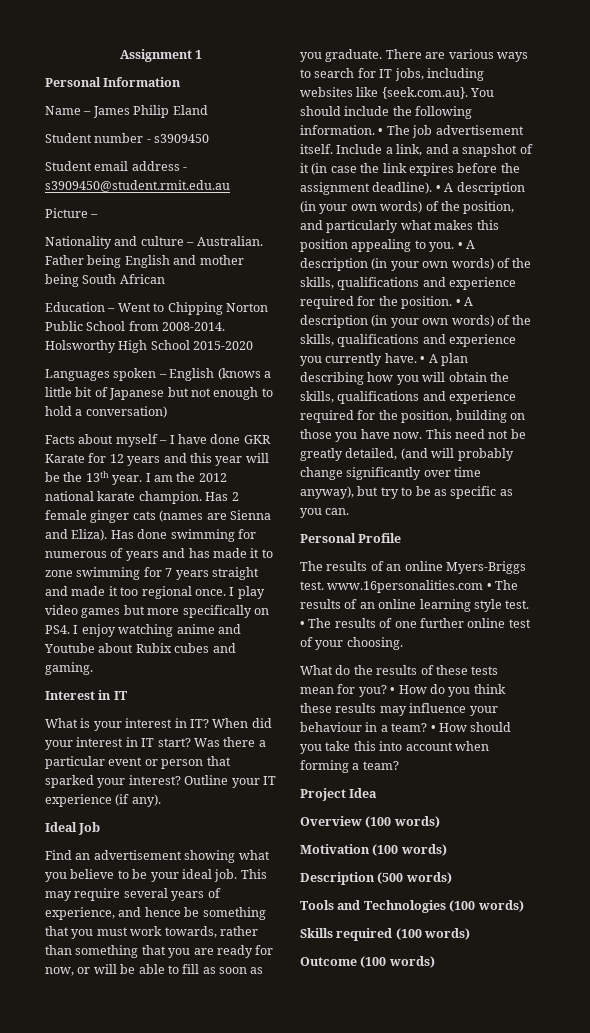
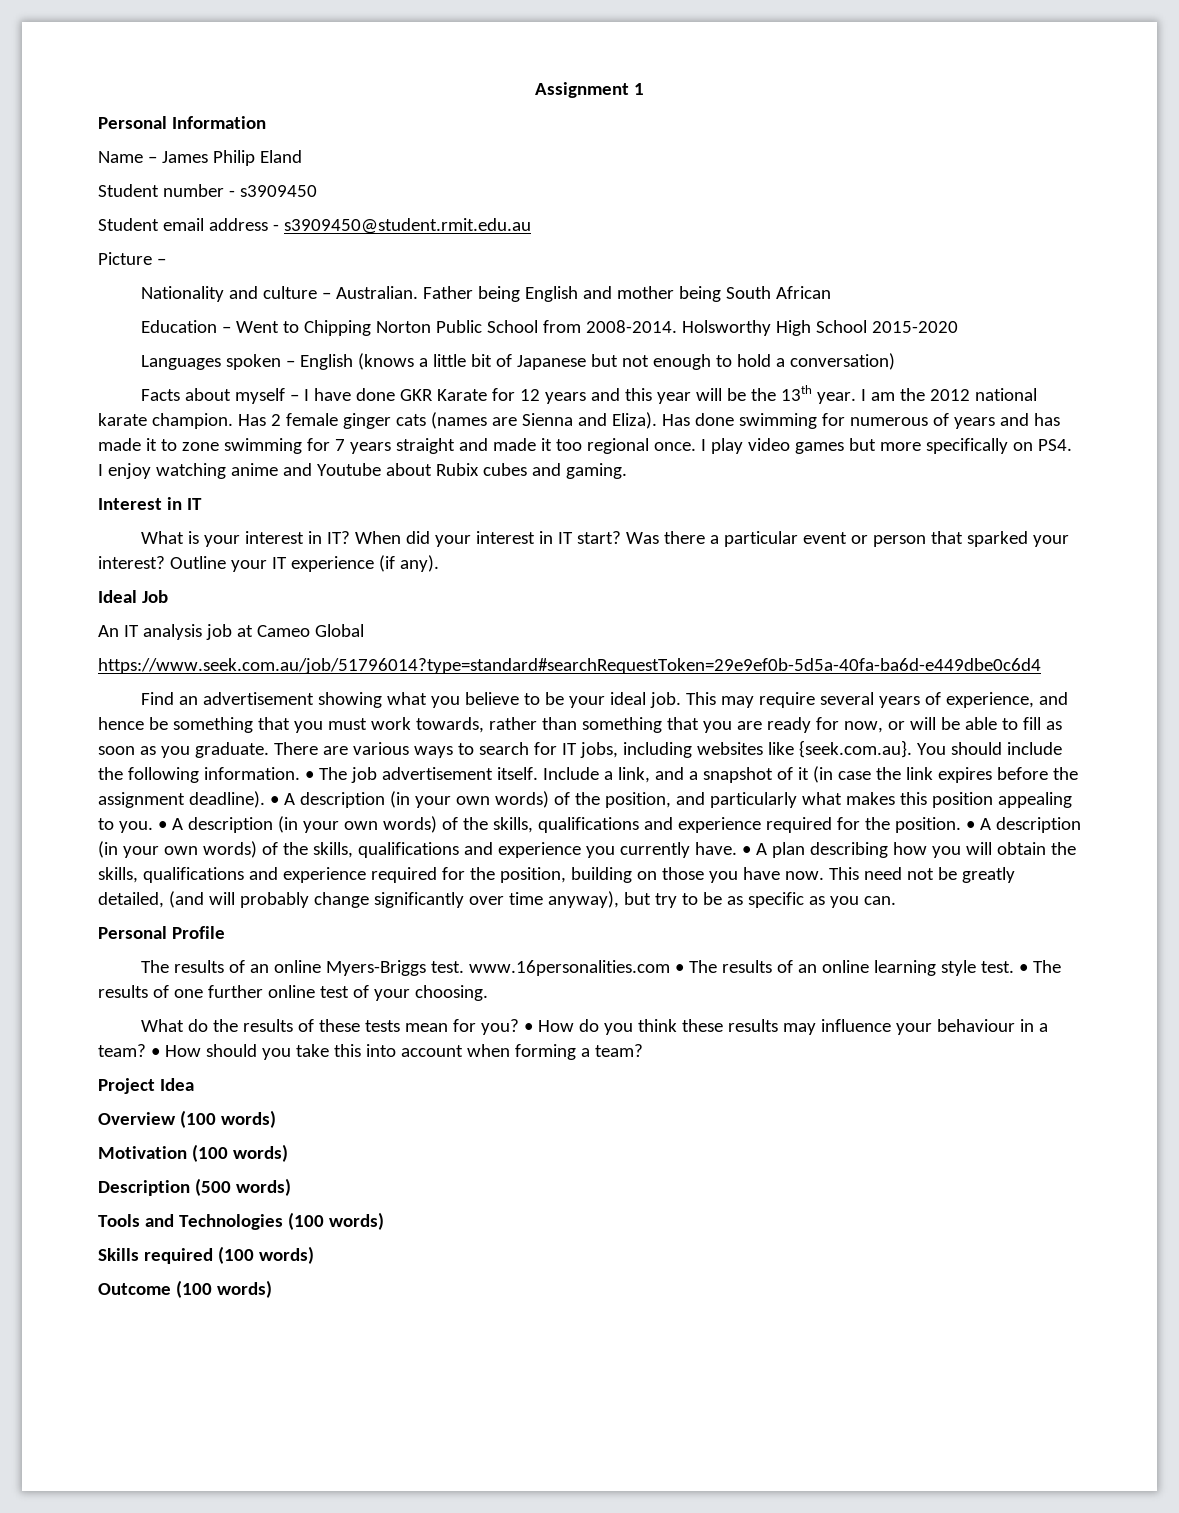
(101, 828) none -> [98,624,364,640] [98,658,1041,674] // An IT analysis job at Cameo Global // https://www.seek.com.au/job/51796014?type=standard#searchRequestToken=29e9ef0b-5d5a-40fa-ba6d-e449dbe0c6d4

